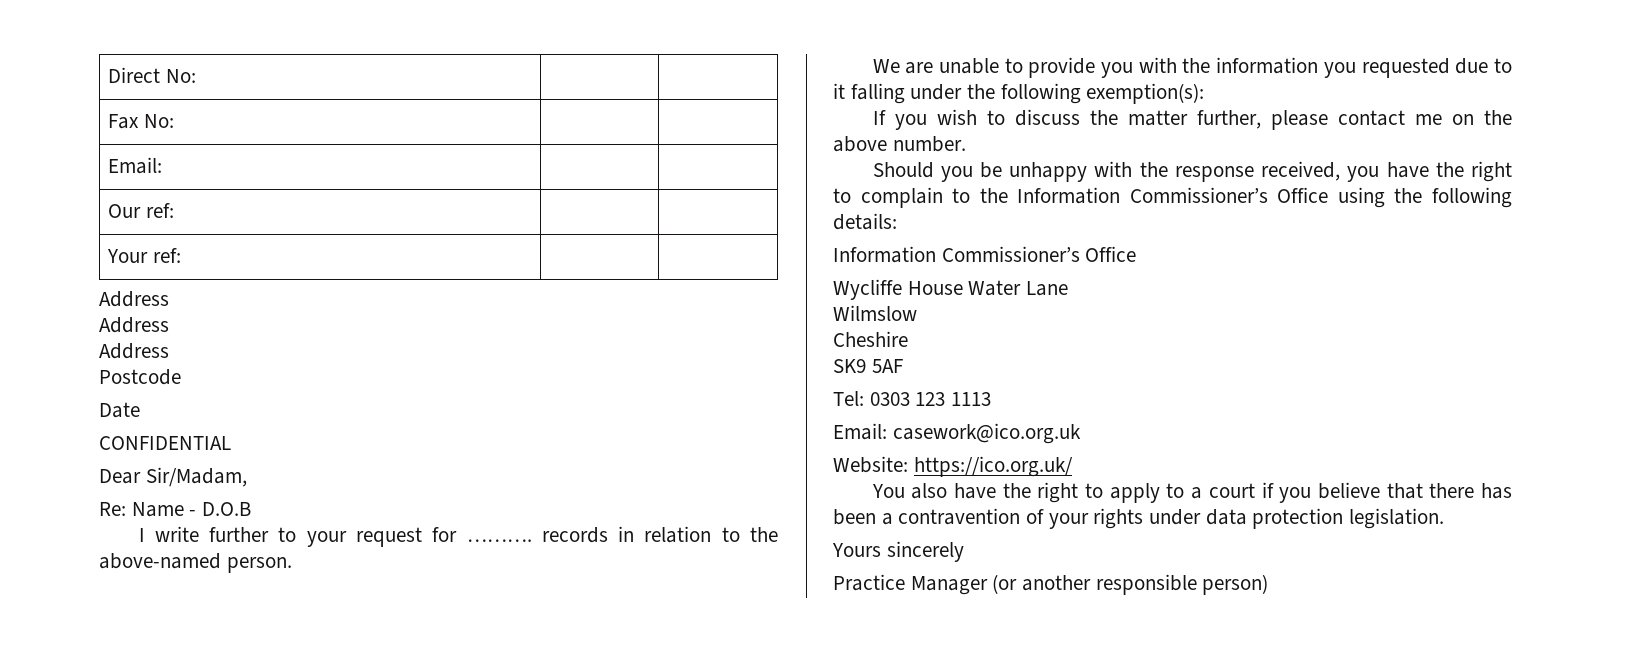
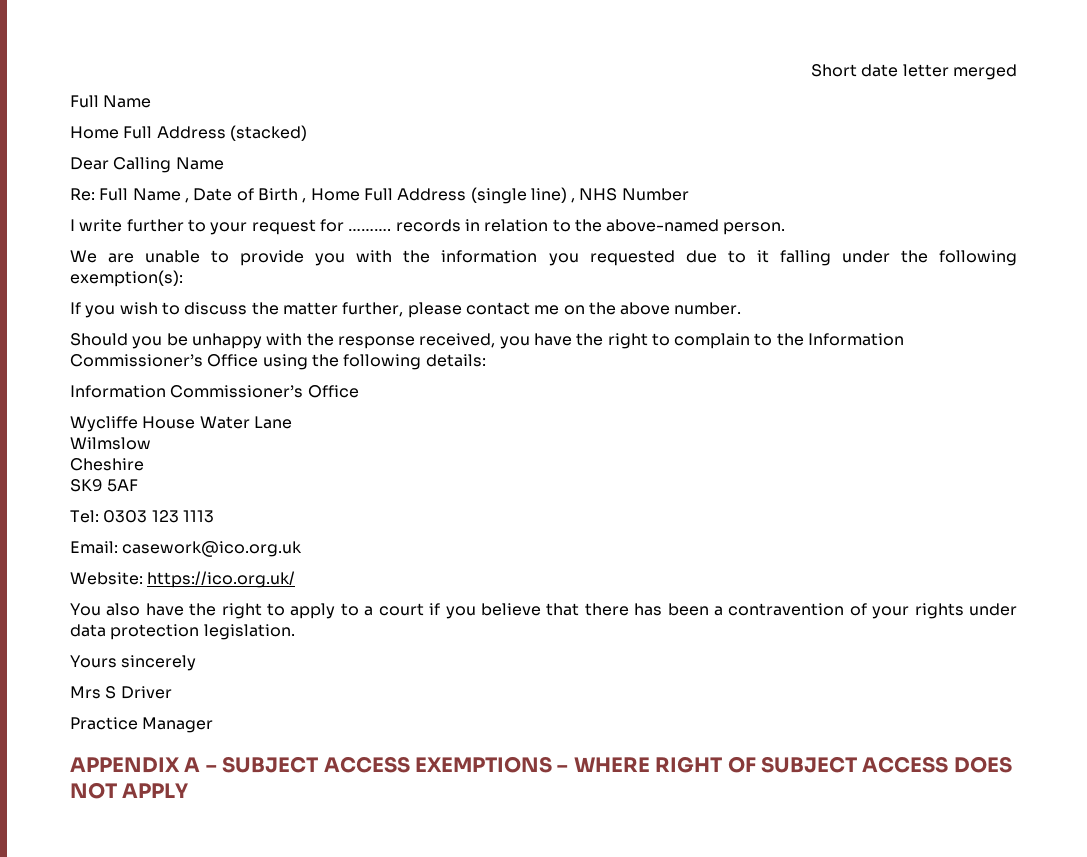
[108,67,197,83] [108,114,175,129] [108,157,163,174] [108,203,175,218] [107,248,182,263] [99,291,169,307] [99,317,169,333] [99,343,169,359] [99,369,181,385] [99,402,140,418] [99,436,231,450] Direct No: | | // Fax No: | | // Email: | | // Our ref: | | // Your ref: | | // Address // Address // Address // Postcode // Date // CONFIDENTIAL -> [811,64,1018,80] [70,95,152,108] [70,125,307,141] Short date letter merged // Full Name // Home Full Address (stacked)
[145,467,247,487] Sir/Madam, -> [113,157,224,173] Calling Name
[131,502,252,517] Name - D.O.B -> [99,187,689,204] Full Name , Date of Birth , Home Full Address (single line) , NHS Number
(964, 551) none -> [70,686,172,699] // Mrs S Driver
[992,574,1269,595] (or another responsible person) -> [70,756,1012,773] [70,782,189,799] // APPENDIX A – SUBJECT ACCESS EXEMPTIONS – WHERE RIGHT OF SUBJECT ACCESS DOES NOT APPLY

